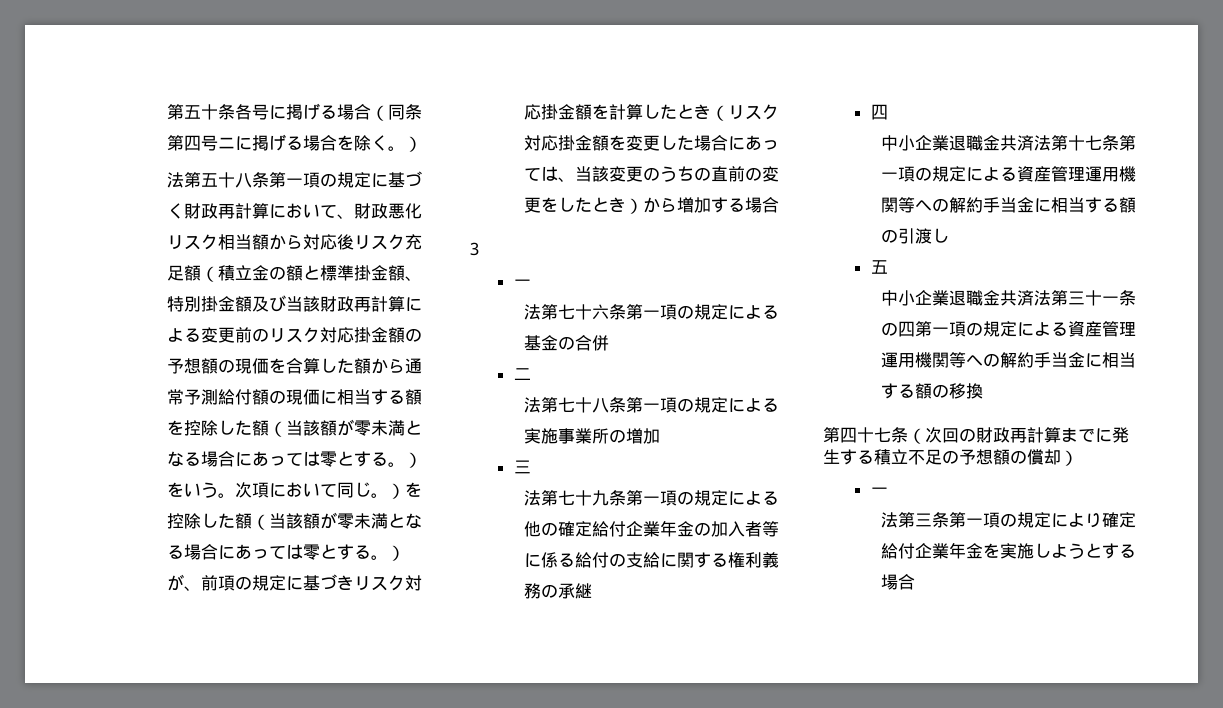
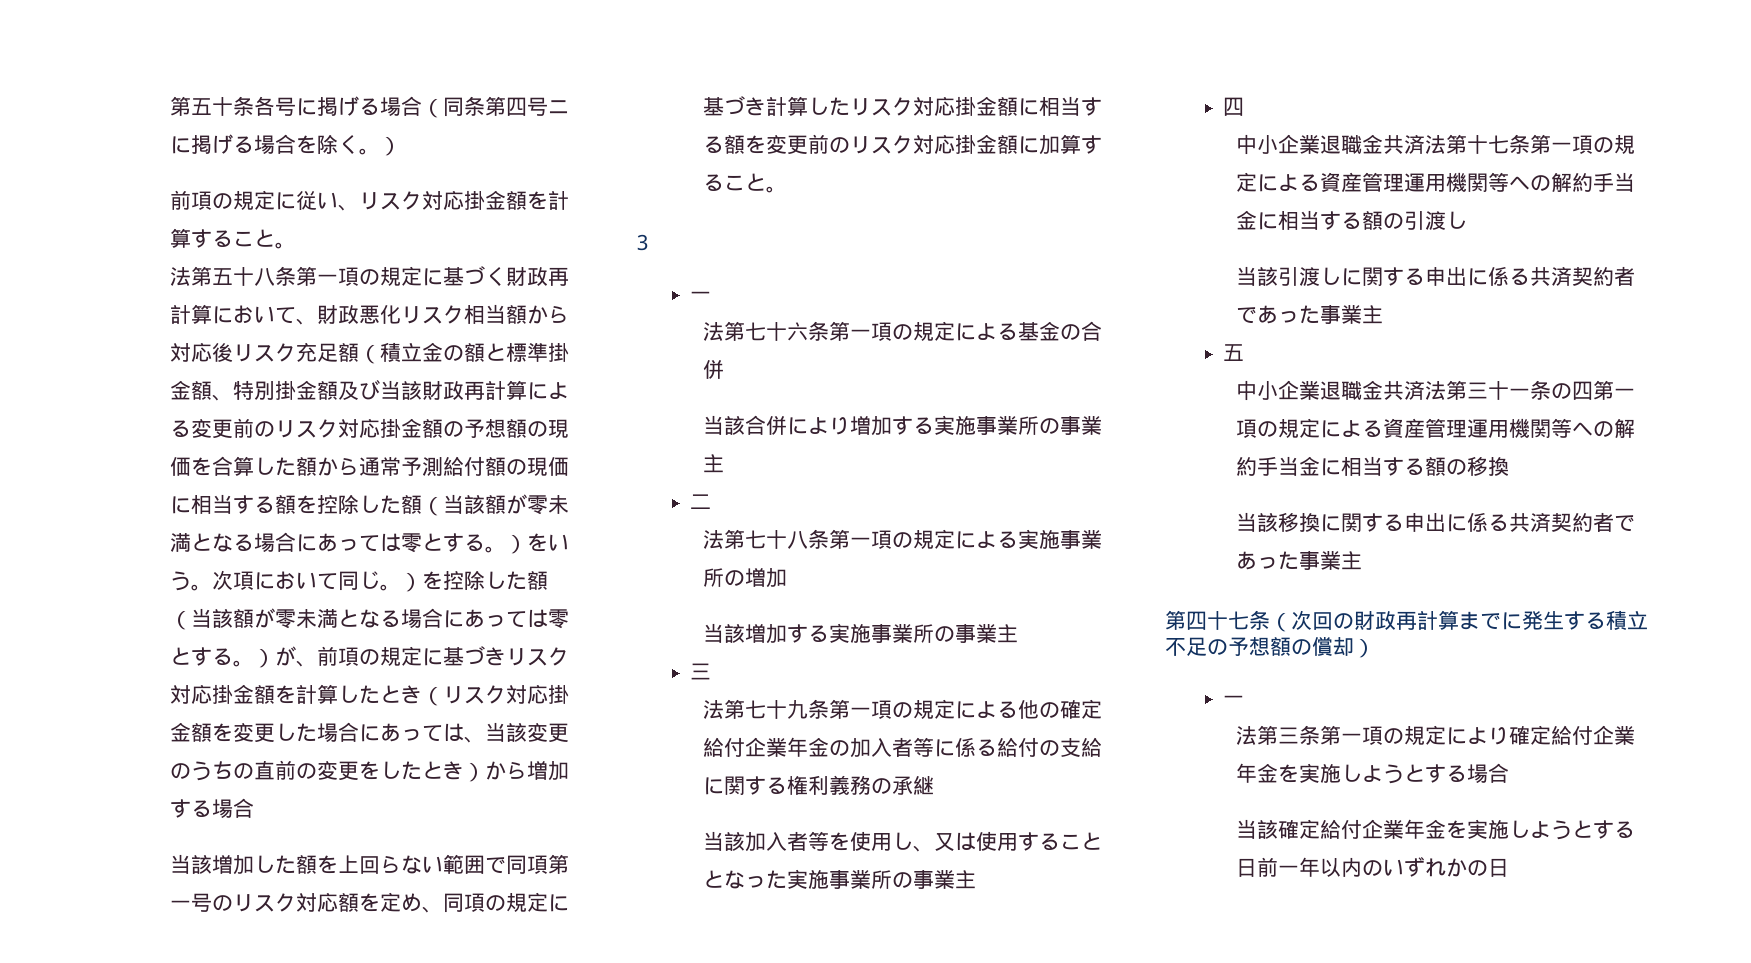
(422, 144) none -> [170,190,570,211] [170,228,297,249] // 前項の規定に従い、リスク対応掛金額を計算すること。
(779, 205) none -> [170,854,570,875] [170,892,570,913] [703,96,1103,116] [703,134,1103,155] [703,173,788,193] // 当該増加した額を上回らない範囲で同項第一号のリスク対応額を定め、同項の規定に基づき計算したリスク対応掛金額に相当する額を変更前のリスク対応掛金額に加算すること。
(609, 343) none -> [703,415,1103,436] [703,454,725,473] // 当該合併により増加する実施事業所の事業主
(660, 436) none -> [703,623,1019,644] // 当該増加する実施事業所の事業主
(592, 591) none -> [703,831,1103,852] [703,869,977,889] // 当該加入者等を使用し、又は使用することとなった実施事業所の事業主
(949, 235) none -> [1236,266,1636,286] [1236,305,1384,324] // 当該引渡しに関する申出に係る共済契約者であった事業主
(983, 391) none -> [1236,512,1636,532] [1236,551,1363,570] // 当該移換に関する申出に係る共済契約者であった事業主
(915, 582) none -> [1236,819,1636,840] [1236,857,1510,877] // 当該確定給付企業年金を実施しようとする日前一年以内のいずれかの日

